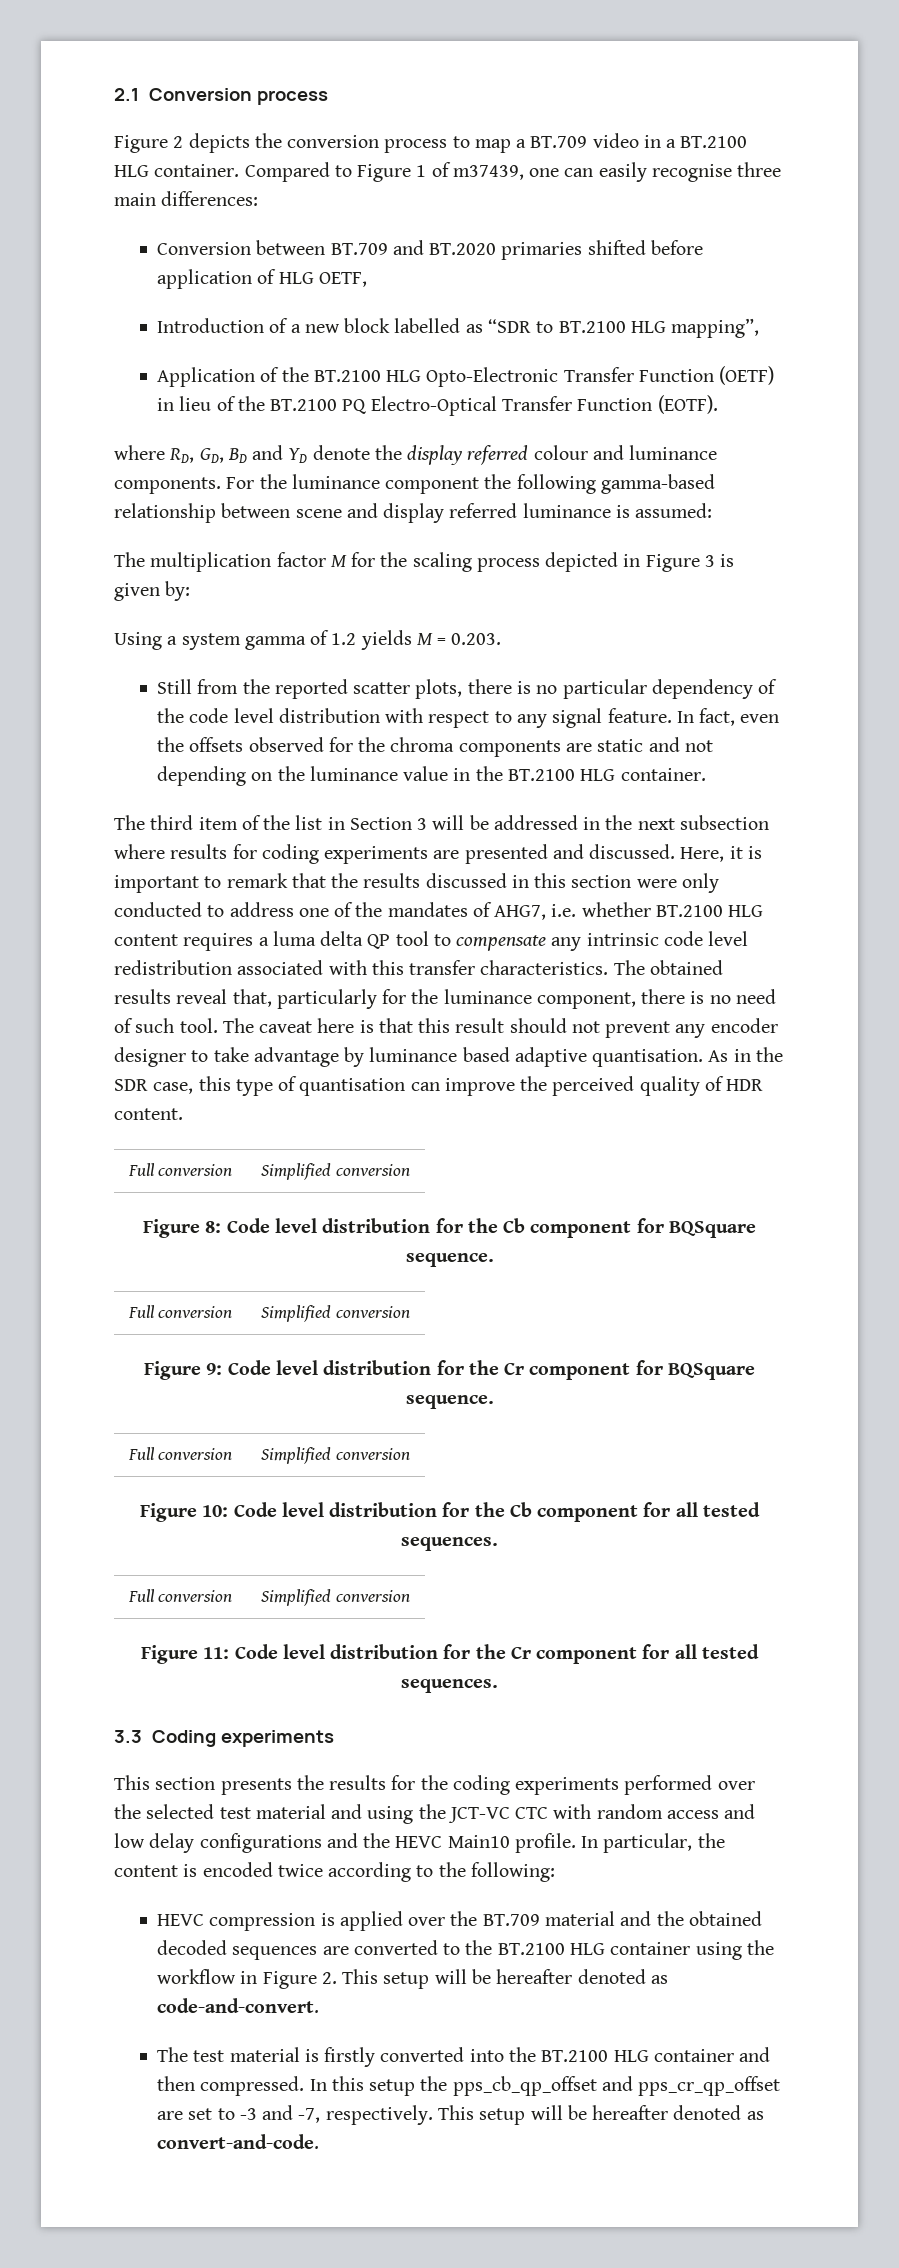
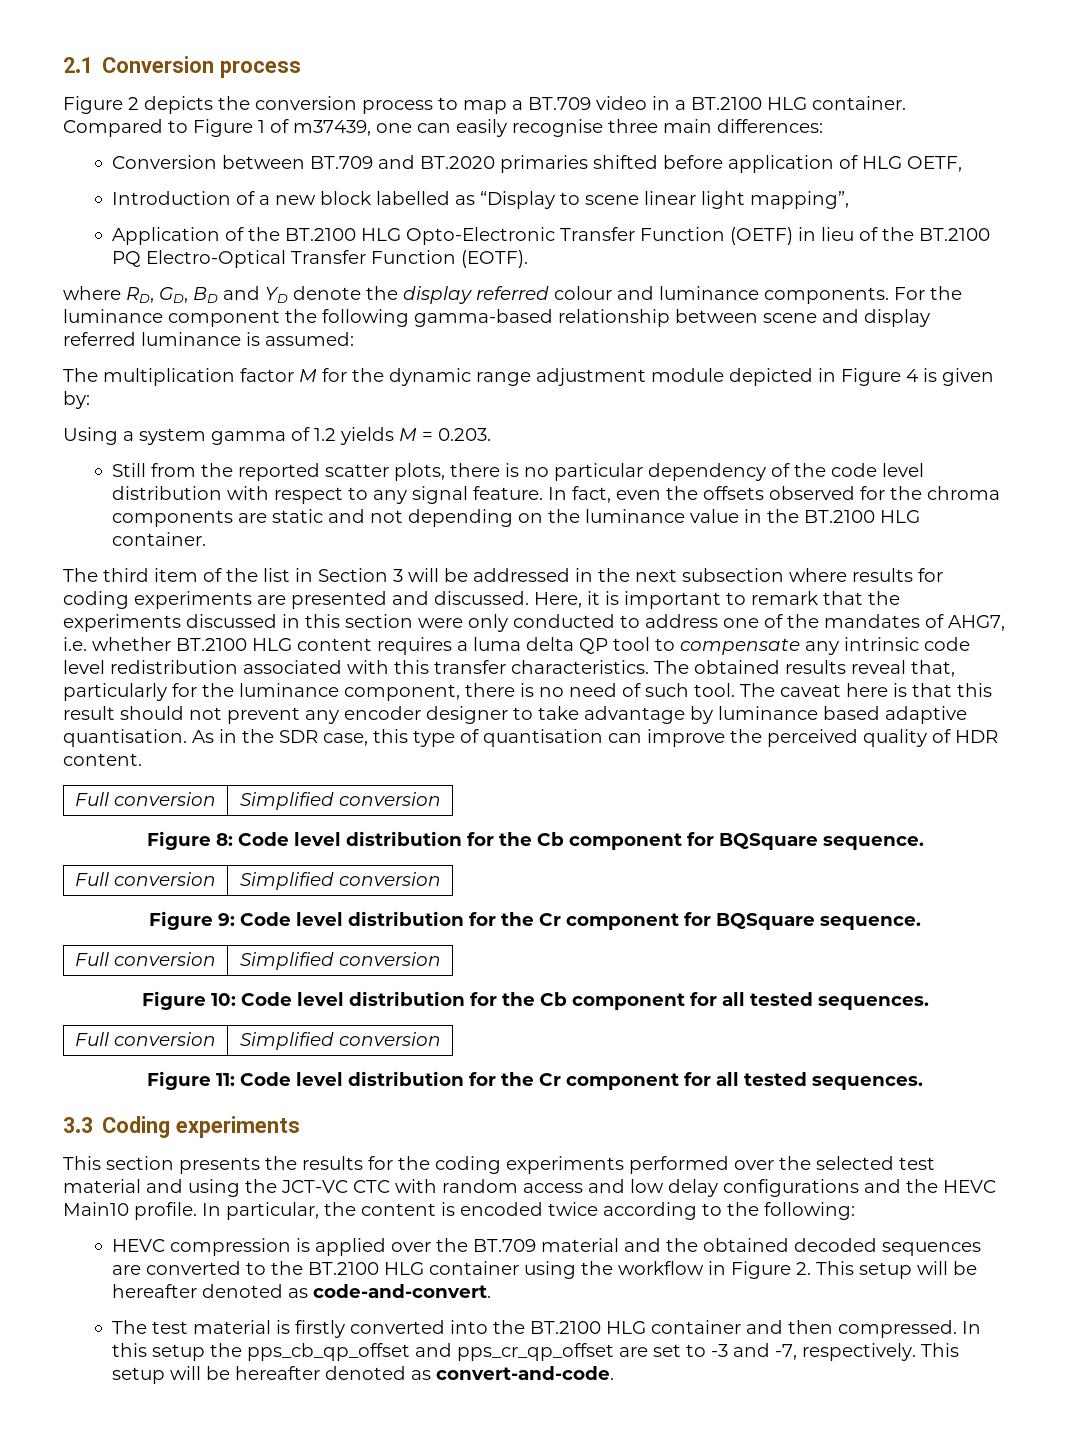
[487,319,666,333] “SDR to BT.2100 HLG -> [479,191,745,209] “Display to scene linear light
[412,552,540,572] scaling process -> [389,368,724,386] dynamic range adjustment module
[704,555,715,567] 3 -> [906,369,918,382] 4
[363,873,421,888] results -> [63,614,181,632] experiments

